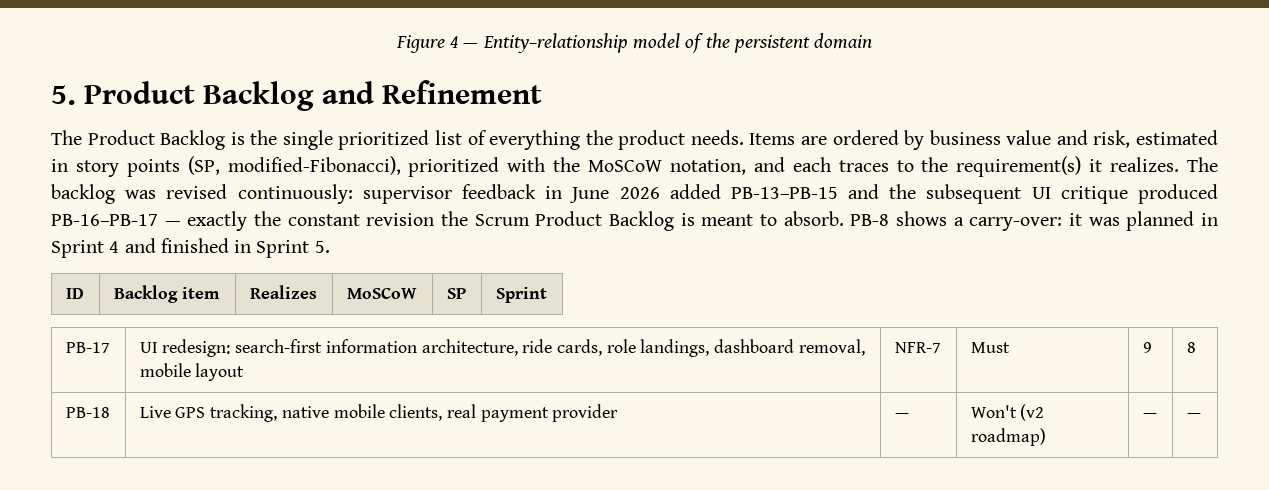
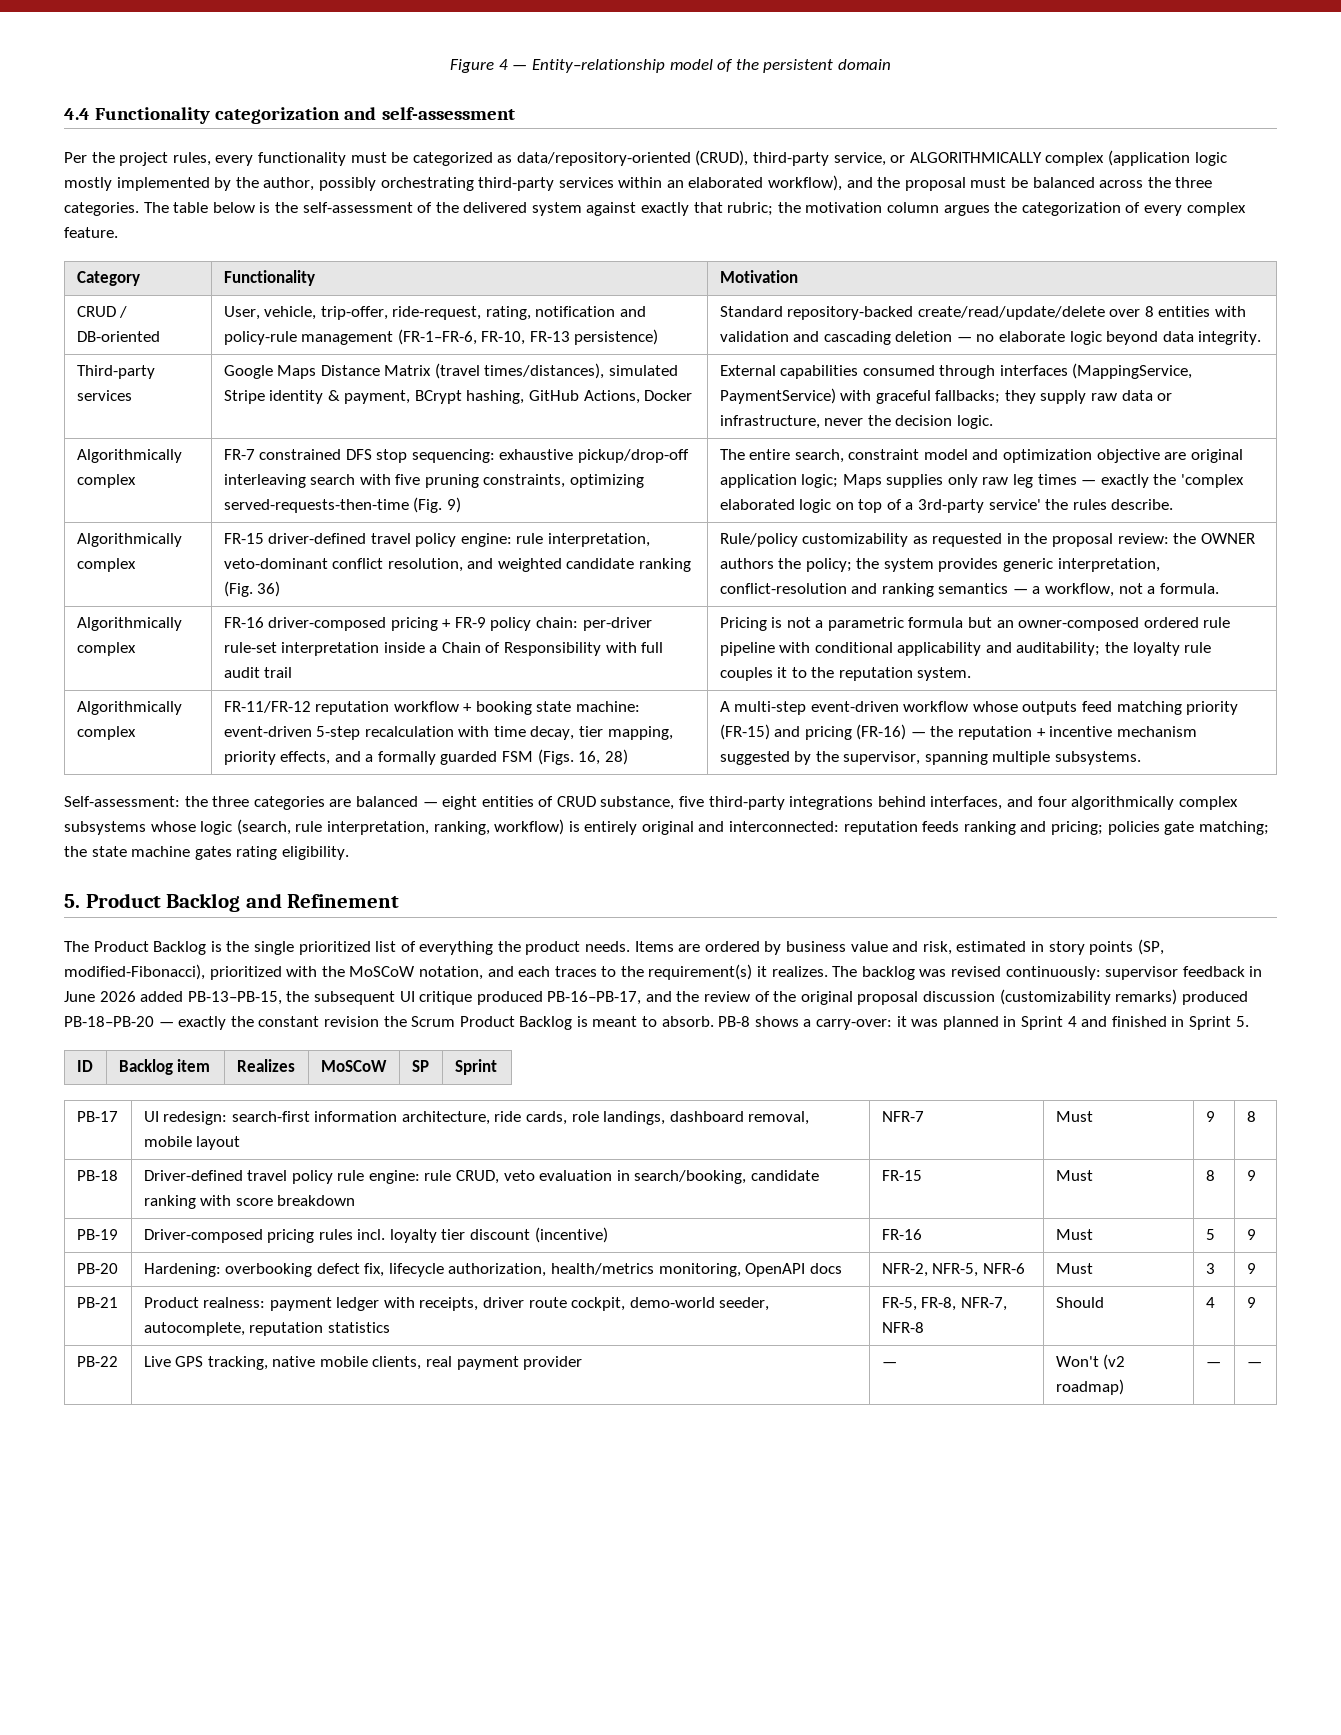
(873, 41) none -> [64,107,515,124] [64,150,1227,166] [64,175,1213,191] [64,202,1246,216] [64,227,118,238] [76,271,140,286] [223,270,315,286] [719,270,798,283] [76,306,128,318] [76,331,160,342] [223,306,647,320] [223,329,659,345] [719,306,1247,320] [719,331,1262,345] [76,365,155,379] [76,390,132,401] [223,363,679,379] [223,390,693,404] [719,363,1193,379] [719,388,1173,404] [719,415,993,429] [76,449,182,463] [76,474,136,488] [223,449,690,463] [223,474,645,488] [223,497,461,513] [719,449,1243,463] [719,474,1244,488] [719,499,1174,513] [76,533,182,547] [76,558,136,572] [223,533,651,547] [223,558,692,572] [223,581,281,597] [719,533,1255,547] [719,558,1160,572] [719,583,1219,597] [76,617,182,631] [76,642,136,656] [223,617,652,631] [223,642,664,656] [223,667,293,678] [719,617,1231,631] [719,642,1212,656] [719,667,972,681] [76,701,182,715] [76,726,136,740] [223,701,641,715] [223,726,673,740] [223,749,628,765] [719,701,1239,715] [719,724,1197,740] [719,751,1142,765] [64,796,1238,810] [64,819,1269,835] [64,846,349,860] // 4.4 Functionality categorization and self-assessment // Per the project rules, every functionality must be categorized as data/repository-oriented (CRUD), third-party service, or ALGORITHMICALLY complex (application logic mostly implemented by the author, possibly orchestrating third-party services within an elaborated workflow), and the proposal must be balanced across the three categories. The table below is the self-assessment of the delivered system against exactly that rubric; the motivation column argues the categorization of every complex feature. // Category | Functionality | Motivation // CRUD / DB-oriented | User, vehicle, trip-offer, ride-request, rating, notification and policy-rule management (FR-1–FR-6, FR-10, FR-13 persistence) | Standard repository-backed create/read/update/delete over 8 entities with validation and cascading deletion — no elaborate logic beyond data integrity. // Third-party services | Google Maps Distance Matrix (travel times/distances), simulated Stripe identity & payment, BCrypt hashing, GitHub Actions, Docker | External capabilities consumed through interfaces (MappingService, PaymentService) with graceful fallbacks; they supply raw data or infrastructure, never the decision logic. // Algorithmically complex | FR-7 constrained DFS stop sequencing: exhaustive pickup/drop-off interleaving search with five pruning constraints, optimizing served-requests-then-time (Fig. 9) | The entire search, constraint model and optimization objective are original application logic; Maps supplies only raw leg times — exactly the 'complex elaborated logic on top of a 3rd-party service' the rules describe. // Algorithmically complex | FR-15 driver-defined travel policy engine: rule interpretation, veto-dominant conflict resolution, and weighted candidate ranking (Fig. 36) | Rule/policy customizability as requested in the proposal review: the OWNER authors the policy; the system provides generic interpretation, conflict-resolution and ranking semantics — a workflow, not a formula. // Algorithmically complex | FR-16 driver-composed pricing + FR-9 policy chain: per-driver rule-set interpretation inside a Chain of Responsibility with full audit trail | Pricing is not a parametric formula but an owner-composed ordered rule pipeline with conditional applicability and auditability; the loyalty rule couples it to the reputation system. // Algorithmically complex | FR-11/FR-12 reputation workflow + booking state machine: event-driven 5-step recalculation with time decay, tier mapping, priority effects, and a formally guarded FSM (Figs. 16, 28) | A multi-step event-driven workflow whose outputs feed matching priority (FR-15) and pricing (FR-16) — the reputation + incentive mechanism suggested by the supervisor, spanning multiple subsystems. // Self-assessment: the three categories are balanced — eight entities of CRUD substance, five third-party integrations behind interfaces, and four algorithmically complex subsystems whose logic (search, rule interpretation, ranking, workflow) is entirely original and interconnected: reputation feeds ranking and pricing; policies gate matching; the state machine gates rating eligibility.
[730,184,880,199] PB-13–PB-15 and -> [187,991,282,1005] PB-13–PB-15,
[51,214,158,226] PB-16–PB-17 -> [547,989,1248,1005] [64,1016,154,1027] PB-16–PB-17, and the review of the original proposal discussion (customizability remarks) produced PB-18–PB-20
(110, 412) none -> [143,1170,819,1184] [143,1195,356,1209] [881,1170,922,1181] [1055,1170,1093,1181] [1205,1170,1215,1181] [1246,1170,1256,1181] [76,1229,118,1240] [143,1227,608,1243] [881,1229,922,1240] [1055,1229,1093,1240] [1205,1229,1215,1240] [1246,1229,1256,1240] [76,1263,118,1274] [143,1263,842,1277] [881,1263,1025,1277] [1055,1263,1093,1274] [1205,1263,1215,1274] [1246,1263,1256,1274] [76,1297,118,1308] [143,1297,770,1311] [143,1322,390,1336] [881,1297,1007,1311] [881,1322,924,1333] [1055,1297,1104,1308] [1205,1297,1215,1308] [1246,1297,1256,1308] [76,1356,118,1367] | Driver-defined travel policy rule engine: rule CRUD, veto evaluation in search/booking, candidate ranking with score breakdown | FR-15 | Must | 8 | 9 // PB-19 | Driver-composed pricing rules incl. loyalty tier discount (incentive) | FR-16 | Must | 5 | 9 // PB-20 | Hardening: overbooking defect fix, lifecycle authorization, health/metrics monitoring, OpenAPI docs | NFR-2, NFR-5, NFR-6 | Must | 3 | 9 // PB-21 | Product realness: payment ledger with receipts, driver route cockpit, demo-world seeder, autocomplete, reputation statistics | FR-5, FR-8, NFR-7, NFR-8 | Should | 4 | 9 // PB-22

